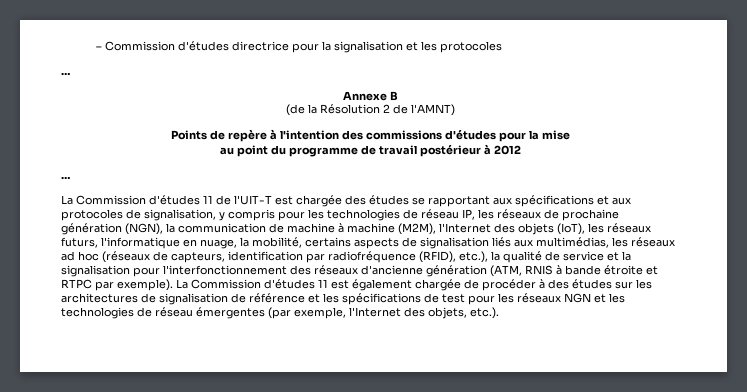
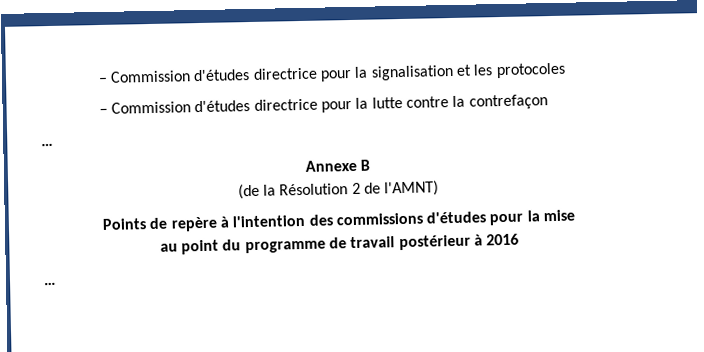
(503, 47) none -> [98,94,548,115] // – Commission d'études directrice pour la lutte contre la contrefaçon
[494,145,521,155] [61,177,70,179] [61,195,631,207] [61,209,619,221] [61,223,651,235] [61,237,675,249] [61,251,631,263] [61,265,658,277] [61,279,652,291] [61,293,625,305] [61,307,499,319] 2012 // … // La Commission d'études 11 de l'UIT-T est chargée des études se rapportant aux spécifications et aux protocoles de signalisation, y compris pour les technologies de réseau IP, les réseaux de prochaine génération (NGN), la communication de machine à machine (M2M), l'Internet des objets (IoT), les réseaux futurs, l'informatique en nuage, la mobilité, certains aspects de signalisation liés aux multimédias, les réseaux ad hoc (réseaux de capteurs, identification par radiofréquence (RFID), etc.), la qualité de service et la signalisation pour l'interfonctionnement des réseaux d'ancienne génération (ATM, RNIS à bande étroite et RTPC par exemple). La Commission d'études 11 est également chargée de procéder à des études sur les architectures de signalisation de référence et les spécifications de test pour les réseaux NGN et les technologies de réseau émergentes (par exemple, l'Internet des objets, etc.). -> [486,233,520,246] [44,281,56,286] 2016 // …

